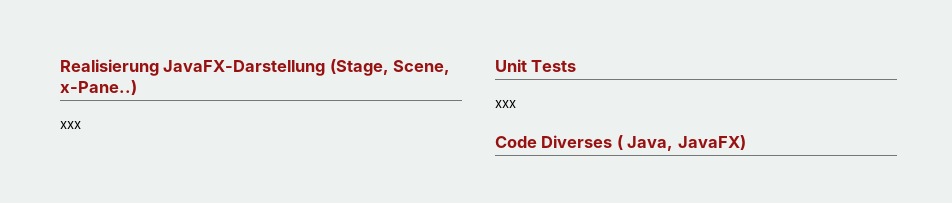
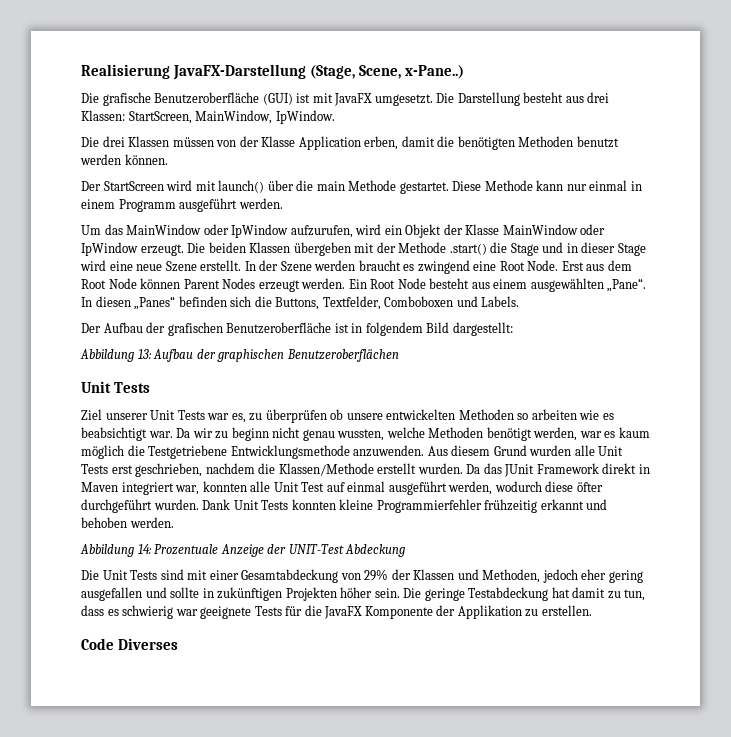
[60,121,81,129] [495,59,577,72] [495,100,516,108] xxx // Unit Tests // xxx -> [81,92,610,106] [81,110,335,124] [81,136,619,150] [80,154,168,165] [81,180,642,194] [81,198,283,212] [81,224,606,238] [81,242,646,256] [80,260,632,274] [81,278,647,292] [81,296,520,310] [81,322,513,336] [80,349,399,362] [81,381,151,393] [81,409,614,423] [81,427,650,441] [81,445,624,459] [81,463,650,477] [81,481,603,495] [81,499,608,513] [81,517,174,528] [80,544,406,557] [81,569,643,583] [81,587,646,601] [81,605,592,619] Die grafische Benutzeroberfläche (GUI) ist mit JavaFX umgesetzt. Die Darstellung besteht aus drei Klassen: StartScreen, MainWindow, IpWindow. // Die drei Klassen müssen von der Klasse Application erben, damit die benötigten Methoden benutzt werden können. // Der StartScreen wird mit launch() über die main Methode gestartet. Diese Methode kann nur einmal in einem Programm ausgeführt werden. // Um das MainWindow oder IpWindow aufzurufen, wird ein Objekt der Klasse MainWindow oder IpWindow erzeugt. Die beiden Klassen übergeben mit der Methode .start() die Stage und in dieser Stage wird eine neue Szene erstellt. In der Szene werden braucht es zwingend eine Root Node. Erst aus dem Root Node können Parent Nodes erzeugt werden. Ein Root Node besteht aus einem ausgewählten „Pane“. In diesen „Panes“ befinden sich die Buttons, Textfelder, Comboboxen und Labels. // Der Aufbau der grafischen Benutzeroberfläche ist in folgendem Bild dargestellt: // Abbildung 13: Aufbau der graphischen Benutzeroberflächen // Unit Tests // Ziel unserer Unit Tests war es, zu überprüfen ob unsere entwickelten Methoden so arbeiten wie es beabsichtigt war. Da wir zu beginn nicht genau wussten, welche Methoden benötigt werden, war es kaum möglich die Testgetriebene Entwicklungsmethode anzuwenden. Aus diesem Grund wurden alle Unit Tests erst geschrieben, nachdem die Klassen/Methode erstellt wurden. Da das JUnit Framework direkt in Maven integriert war, konnten alle Unit Test auf einmal ausgeführt werden, wodurch diese öfter durchgeführt wurden. Dank Unit Tests konnten kleine Programmierfehler frühzeitig erkannt und behoben werden. // Abbildung 14: Prozentuale Anzeige der UNIT-Test Abdeckung // Die Unit Tests sind mit einer Gesamtabdeckung von 29% der Klassen und Methoden, jedoch eher gering ausgefallen und sollte in zukünftigen Projekten höher sein. Die geringe Testabdeckung hat damit zu tun, dass es schwierig war geeignete Tests für die JavaFX Komponente der Applikation zu erstellen.
[616,135,746,151] ( Java, JavaFX) -> (179, 644) none

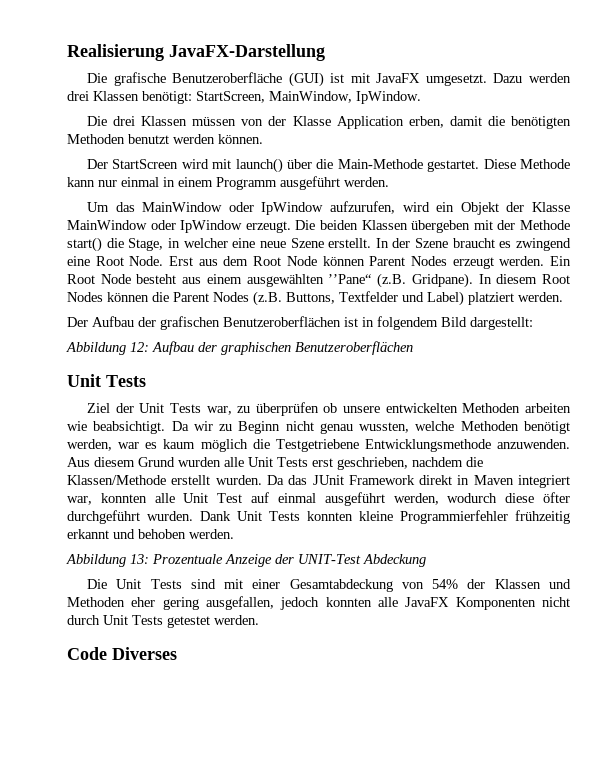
[310,65,465,79] (Stage, Scene, x-Pane..) -> (325, 52) none
[436,92,610,106] [81,110,125,121] Die Darstellung besteht aus drei Klassen: -> [493,73,571,83] [67,91,192,104] Dazu werden drei Klassen benötigt:
[316,180,397,191] main Methode -> [337,159,423,169] Main-Methode
[449,242,646,256] [80,260,106,271] .start() die Stage und in dieser Stage wird -> [67,237,228,252] start() die Stage, in welcher
[314,260,356,271] werden -> (449, 243) none
[607,278,647,292] [81,296,520,310] „Pane“. In diesen „Panes“ befinden sich die Buttons, Textfelder, Comboboxen und Labels. -> [328,273,571,288] [67,291,563,306] ’’Pane“ (z.B. Gridpane). In diesem Root Nodes können die Parent Nodes (z.B. Buttons, Textfelder und Label) platziert werden.
[226,322,332,334] Benutzeroberfläche -> [223,316,341,327] Benutzeroberflächen
[137,349,152,359] 13: -> [130,342,149,352] 12:
[105,410,246,423] unserer Unit Tests war es, -> [115,403,232,415] der Unit Tests war,
[517,413,529,420] so -> (521, 408) none
[602,413,614,420] [81,427,173,441] es beabsichtigt war. -> [93,421,166,434] beabsichtigt.
[231,427,269,441] beginn -> [238,421,281,434] Beginn
[137,544,152,554] 14: -> [130,554,149,564] 13:
[364,569,389,581] 29% -> [432,579,459,589] 54%
[482,569,643,583] [81,587,646,601] [81,605,592,619] Methoden, jedoch eher gering ausgefallen und sollte in zukünftigen Projekten höher sein. Die geringe Testabdeckung hat damit zu tun, dass es schwierig war geeignete Tests für die JavaFX Komponente der Applikation zu erstellen. -> [67,596,570,610] [67,615,259,628] Methoden eher gering ausgefallen, jedoch konnten alle JavaFX Komponenten nicht durch Unit Tests getestet werden.

